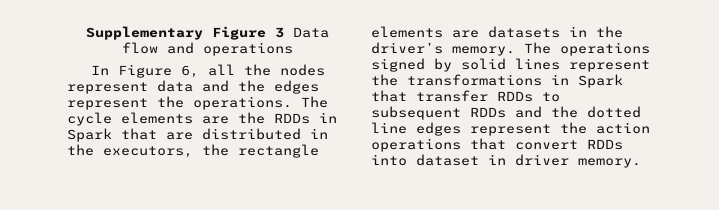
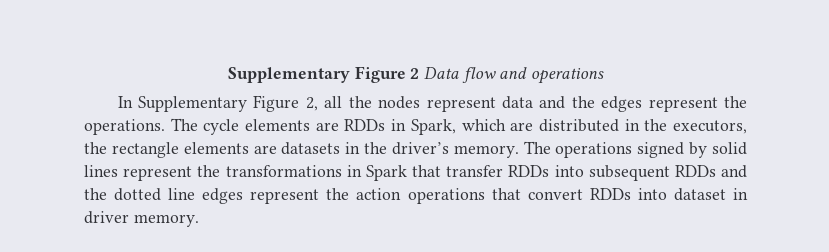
[86,26,284,40] Supplementary Figure 3 -> [227,66,420,83] Supplementary Figure 2
[118,64,200,78] Figure 6, -> [137,95,318,112] Supplementary Figure 2,
[238,112,265,124] the -> (339, 126) none
[67,128,157,142] Spark that -> [410,119,506,135] Spark, which
[542,92,560,102] to -> [554,165,584,177] into

